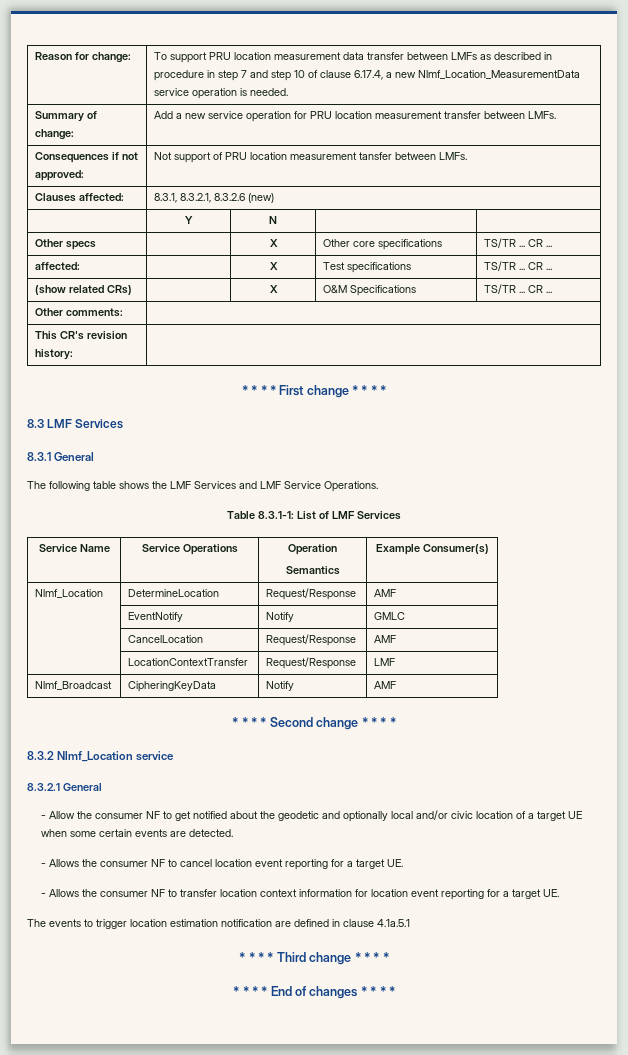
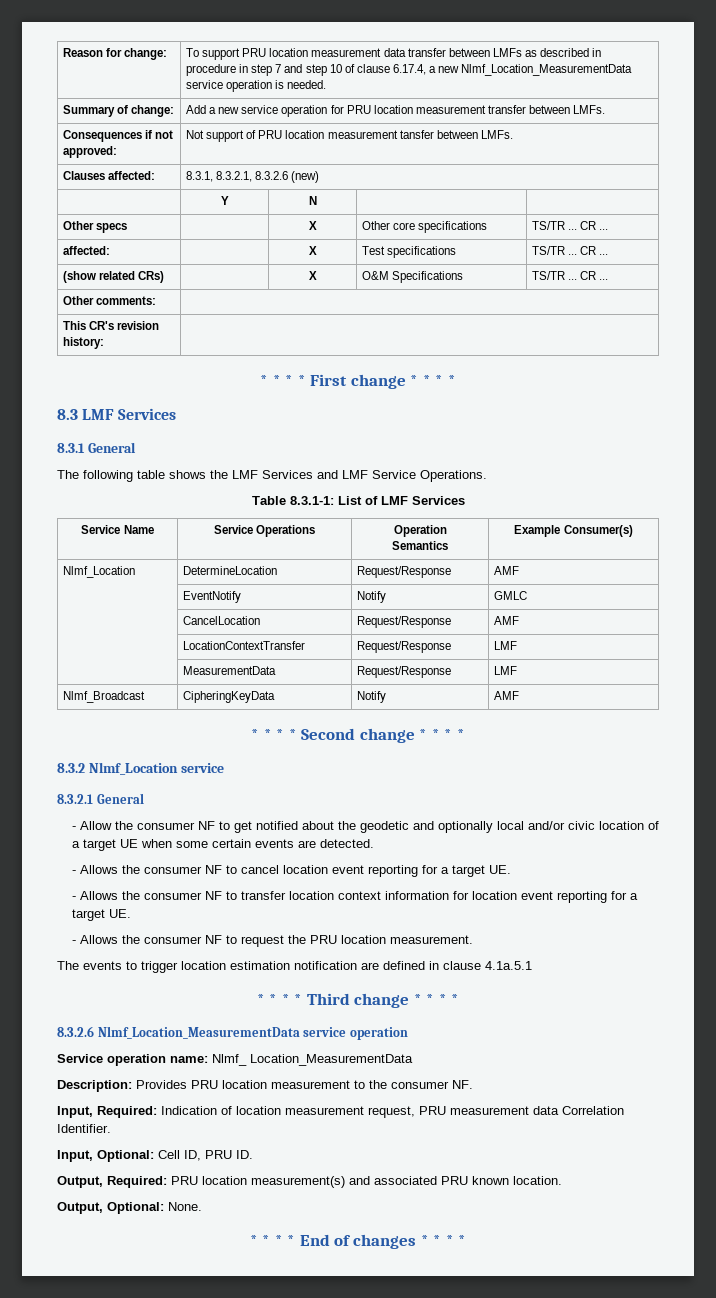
(396, 662) none -> [182,666,276,675] [356,666,451,678] [493,666,517,675] // | MeasurementData | Request/Response | LMF
(560, 893) none -> [71,935,473,947] // - Allows the consumer NF to request the PRU location measurement.
(389, 957) none -> [57,1026,408,1040] [57,1054,413,1066] [57,1080,473,1092] [57,1106,624,1118] [57,1124,111,1133] [57,1150,253,1162] [57,1176,562,1188] [57,1202,202,1214] // 8.3.2.6 Nlmf_Location_MeasurementData service operation // Service operation name: Nlmf_ Location_MeasurementData // Description: Provides PRU location measurement to the consumer NF. // Input, Required: Indication of location measurement request, PRU measurement data Correlation Identifier. // Input, Optional: Cell ID, PRU ID. // Output, Required: PRU location measurement(s) and associated PRU known location. // Output, Optional: None.

